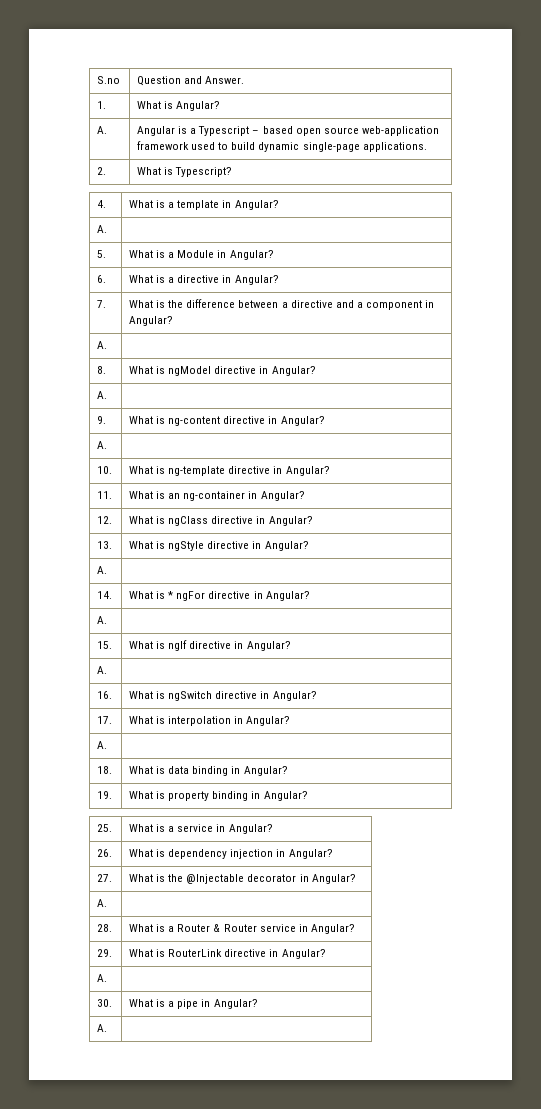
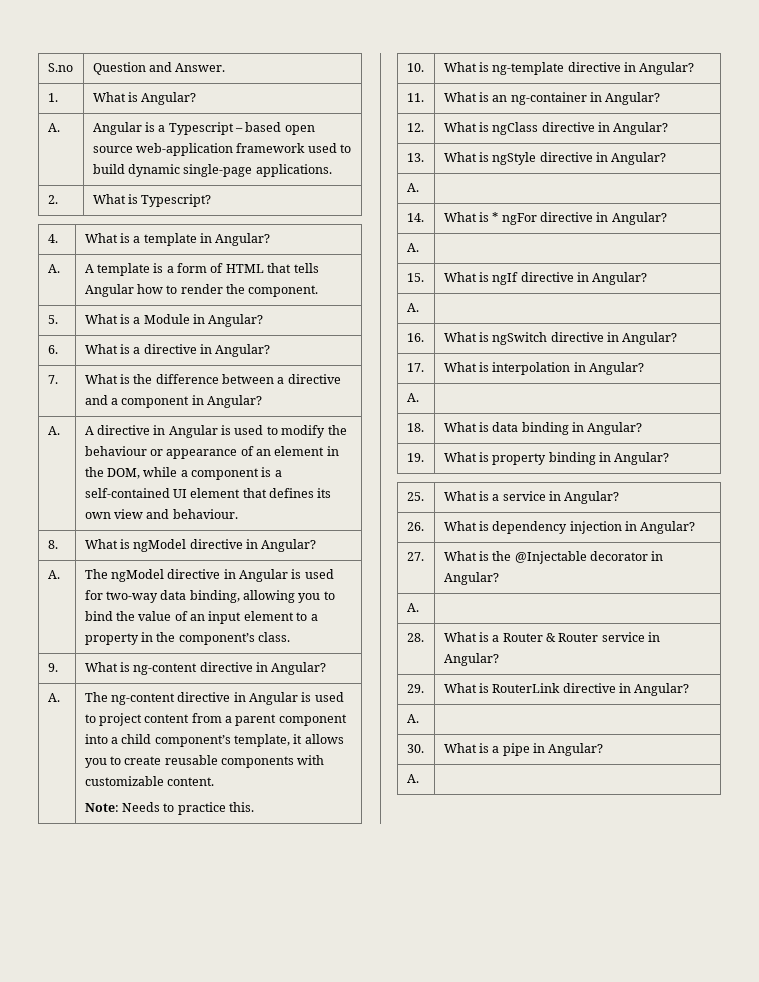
(108, 229) none -> [84,263,319,276] [84,284,319,297] A template is a form of HTML that tells Angular how to render the component.
(108, 345) none -> [84,425,347,438] [84,446,339,459] [84,467,282,480] [84,488,332,498] [84,509,238,519] A directive in Angular is used to modify the behaviour or appearance of an element in the DOM, while a component is a self-contained UI element that defines its own view and behaviour.
(108, 395) none -> [84,569,334,582] [84,590,335,603] [84,611,318,624] [84,632,291,645] The ngModel directive in Angular is used for two-way data binding, allowing you to bind the value of an input element to a property in the component’s class.
(108, 445) none -> [84,692,344,705] [84,713,347,726] [84,734,344,747] [84,755,325,768] [84,776,214,786] [84,802,255,815] The ng-content directive in Angular is used to project content from a parent component into a child component’s template, it allows you to create reusable components with customizable content. // Note: Needs to practice this.

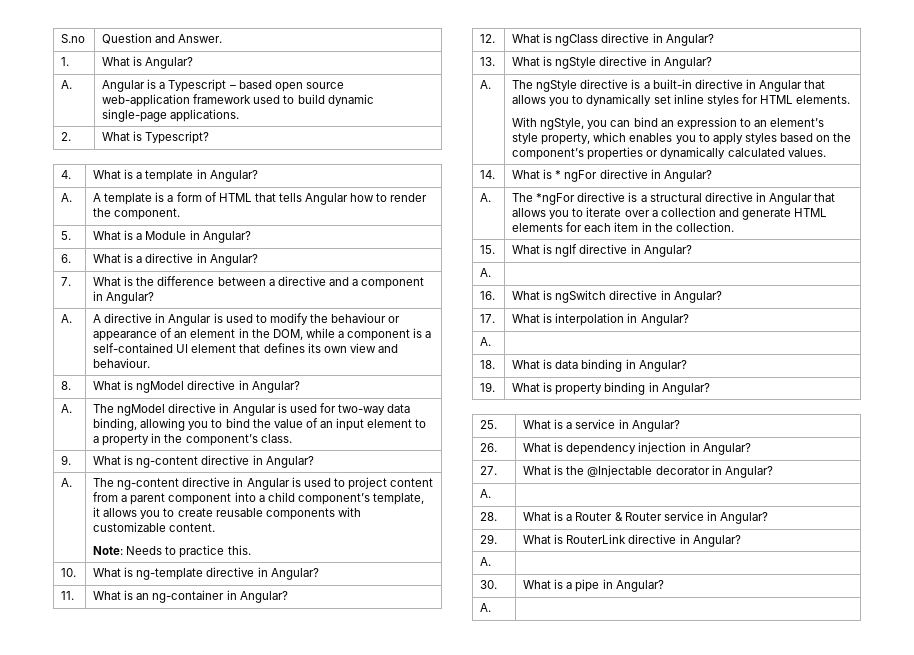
(419, 187) none -> [512,79,826,92] [512,94,851,106] [512,117,825,130] [512,132,852,145] [512,147,826,160] The ngStyle directive is a built-in directive in Angular that allows you to dynamically set inline styles for HTML elements. // With ngStyle, you can bind an expression to an element’s style property, which enables you to apply styles based on the component’s properties or dynamically calculated values.
(419, 247) none -> [512,192,836,205] [512,207,828,220] [512,222,734,232] The *ngFor directive is a structural directive in Angular that allows you to iterate over a collection and generate HTML elements for each item in the collection.

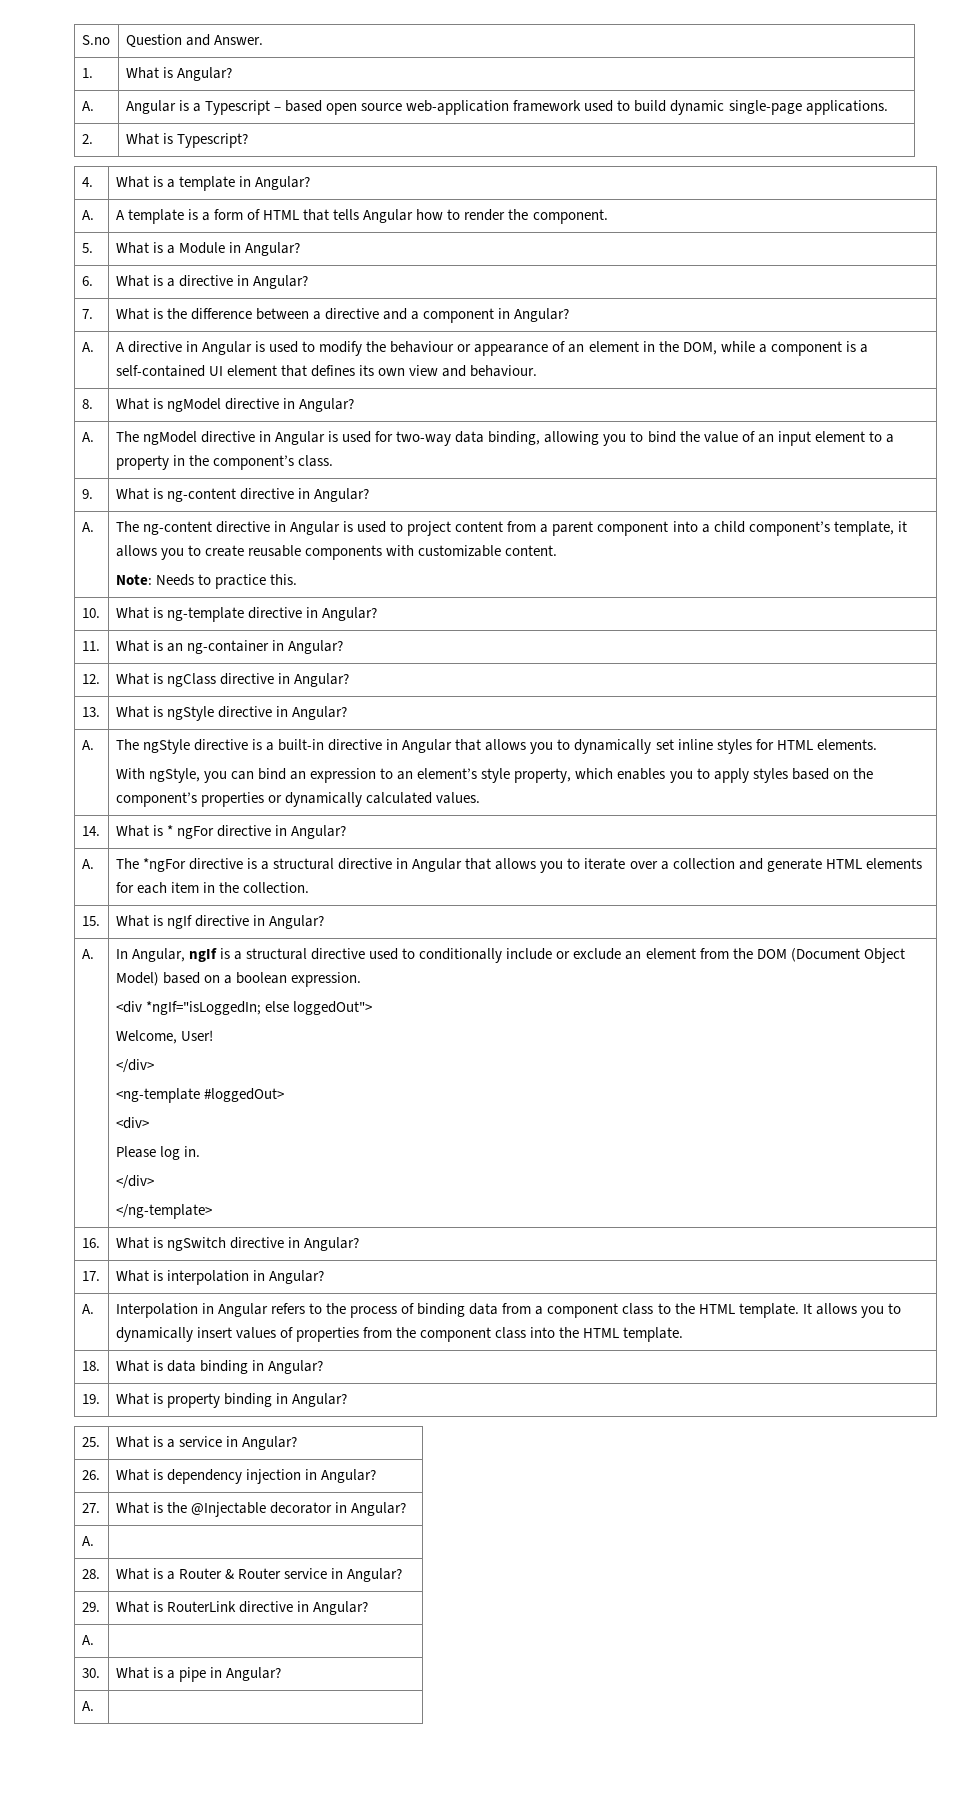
(492, 272) none -> [115,948,905,963] [115,972,362,987] [115,1001,372,1015] [115,1030,213,1044] [115,1059,154,1073] [115,1088,284,1103] [115,1117,149,1129] [115,1146,200,1160] [115,1175,154,1189] [115,1204,212,1219] In Angular, ngIf is a structural directive used to conditionally include or exclude an element from the DOM (Document Object Model) based on a boolean expression. // <div *ngIf="isLoggedIn; else loggedOut"> // Welcome, User! // </div> // <ng-template #loggedOut> // <div> // Please log in. // </div> // </ng-template>
(492, 341) none -> [115,1303,901,1318] [115,1327,684,1342] Interpolation in Angular refers to the process of binding data from a component class to the HTML template. It allows you to dynamically insert values of properties from the component class into the HTML template.

